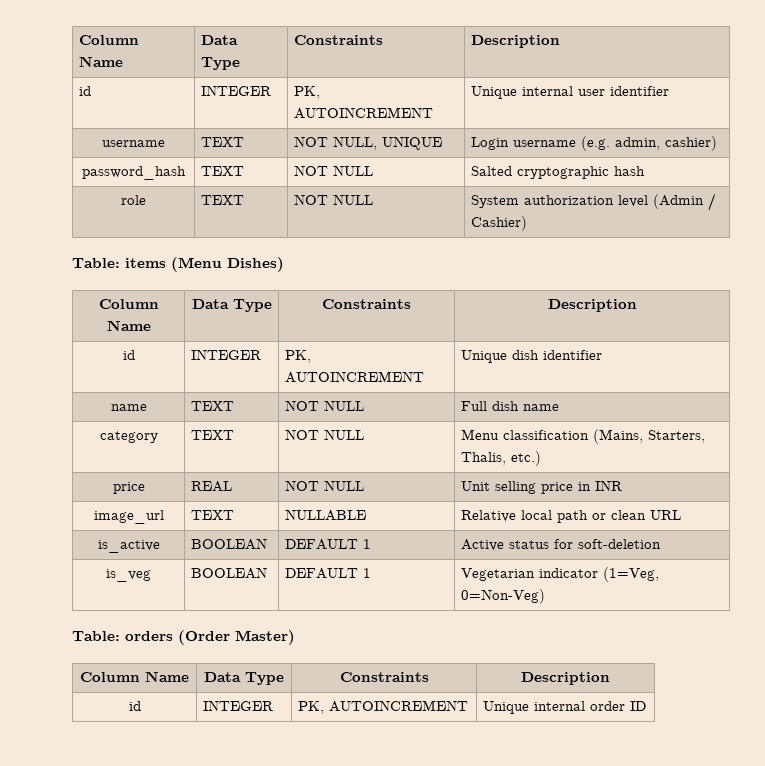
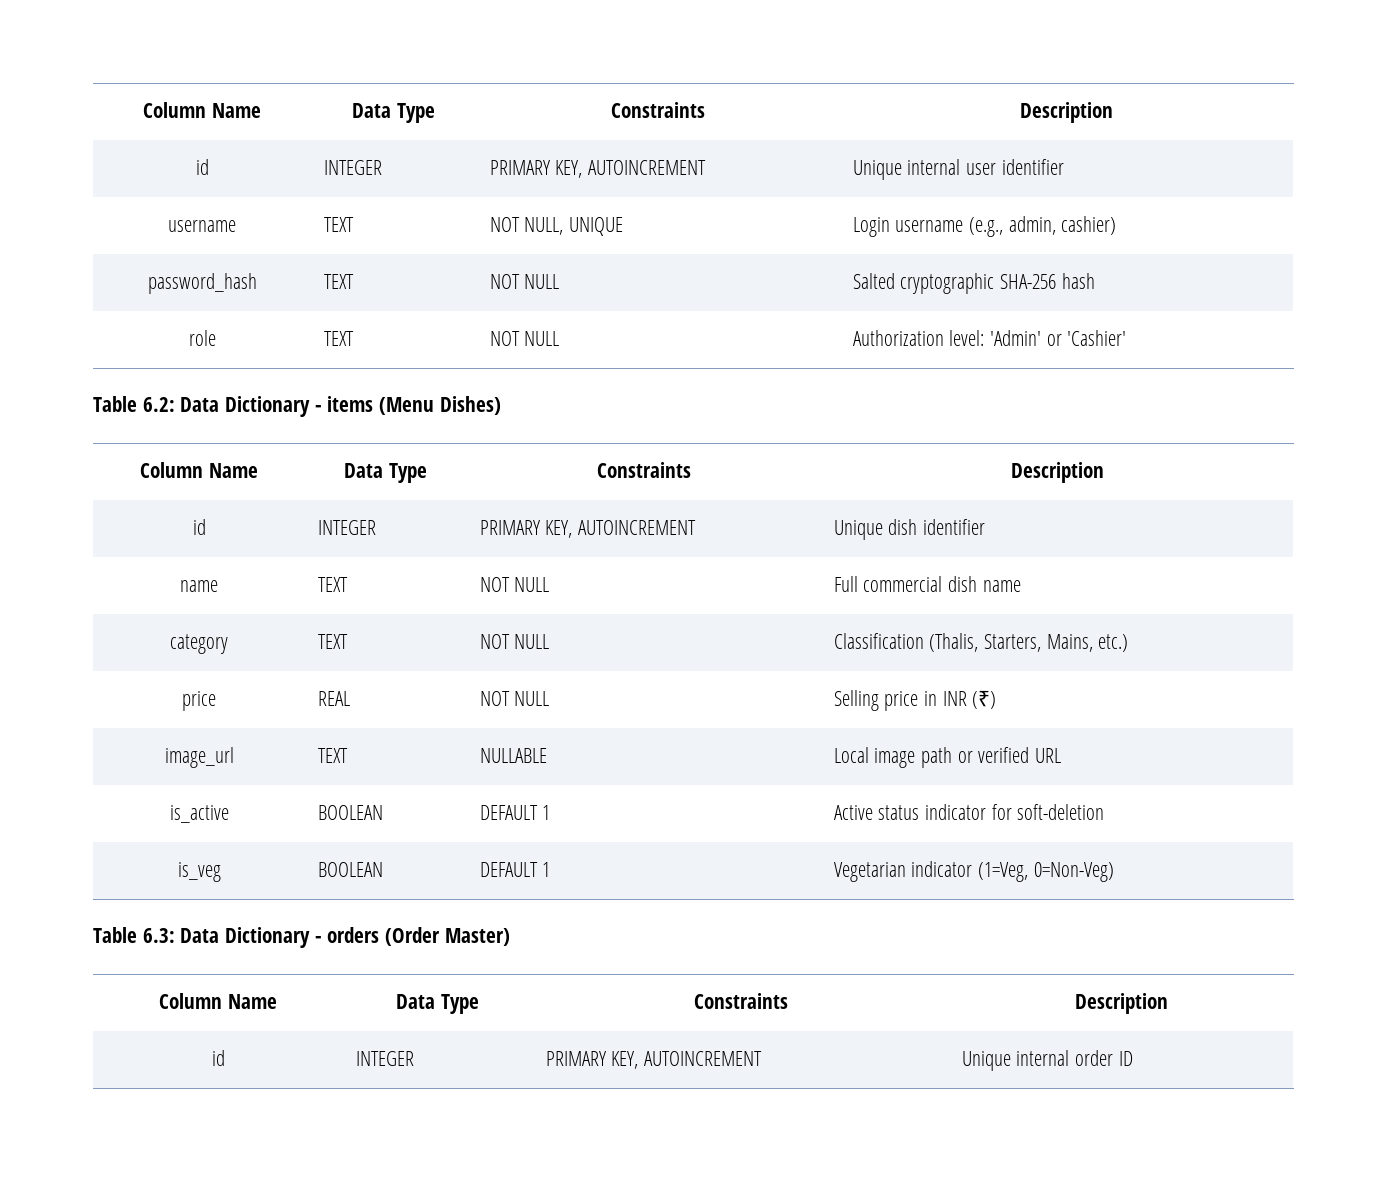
[79,35,140,45] [79,56,124,67] [201,35,239,45] [201,57,241,70] [294,35,384,45] [471,35,561,48] [79,86,92,96] [201,85,272,96] [294,86,321,99] Column Name | Data Type | Constraints | Description // id | INTEGER | PK, -> [143,102,261,118] [352,103,435,123] [611,102,705,118] [1020,102,1113,123] [195,159,209,175] [323,160,382,175] [489,160,583,178] Column Name | Data Type | Constraints | Description // id | INTEGER | PRIMARY KEY,
[581,136,611,151] (e.g. -> [969,217,1004,237] (e.g.,
(610, 172) none -> [1000,274,1057,289] SHA-256
[471,193,717,211] [471,216,528,231] [72,258,120,268] System authorization level (Admin / Cashier) // Table: -> [852,330,1127,346] [93,396,322,417] Authorization level: 'Admin' or 'Cashier' // Table 6.2: Data Dictionary -
[285,350,312,363] PK, -> [479,520,573,538] PRIMARY KEY,
(488, 406) none -> [863,576,943,592] commercial
[461,429,706,444] [461,452,507,465] Menu classification (Mains, Starters, Thalis, -> [833,633,1093,652] Classification (Thalis, Starters, Mains,
[461,481,537,494] Unit selling -> [833,690,879,711] Selling
(623, 485) none -> [972,690,997,709] (₹)
[461,510,553,522] Relative local -> [833,747,916,768] Local image
[611,510,647,520] clean -> [978,747,1030,763] verified
(550, 544) none -> [925,804,987,820] indicator
[72,631,120,641] Table: -> [93,927,322,948] Table 6.3: Data Dictionary -
[298,701,325,714] PK, -> [545,1051,639,1069] PRIMARY KEY,

